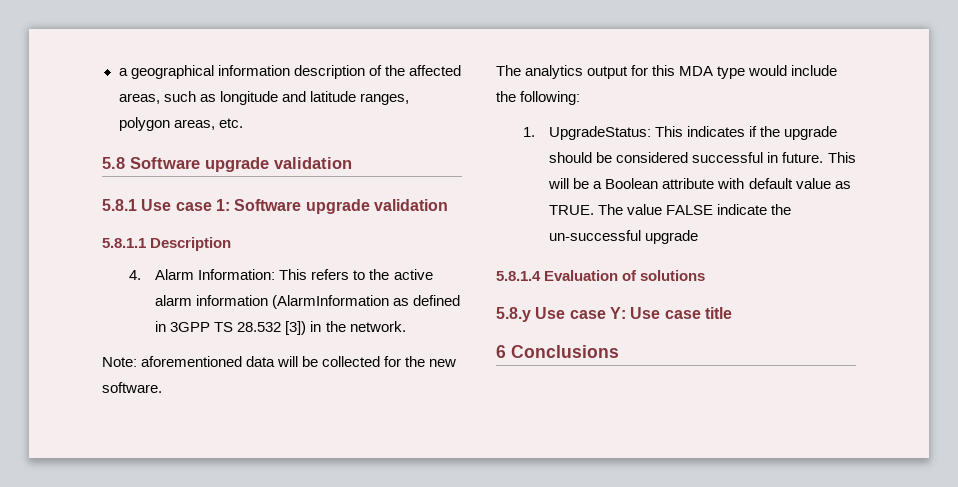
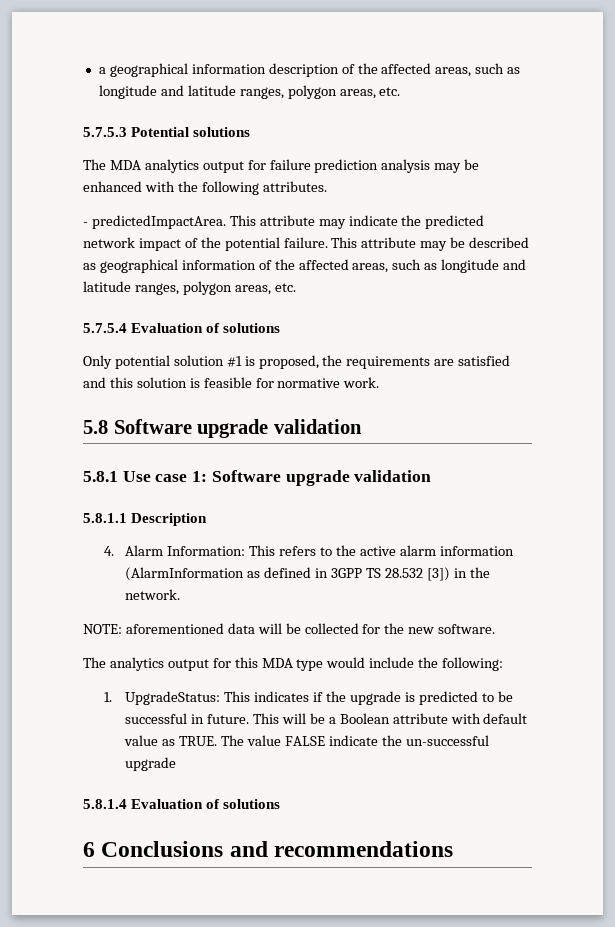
(243, 123) none -> [83,127,251,137] [83,159,480,173] [83,181,327,195] [83,215,485,229] [83,237,530,251] [83,259,527,273] [83,281,296,295] [83,323,281,333] [83,355,511,369] [83,377,380,388] // 5.7.5.3 Potential solutions // The MDA analytics output for failure prediction analysis may be enhanced with the following attributes. // - predictedImpactArea. This attribute may indicate the predicted network impact of the potential failure. This attribute may be described as geographical information of the affected areas, such as longitude and latitude ranges, polygon areas, etc. // 5.7.5.4 Evaluation of solutions // Only potential solution #1 is proposed, the requirements are satisfied and this solution is feasible for normative work.
[102,357,137,367] Note: -> [83,624,122,634] NOTE:
[549,152,689,163] should be considered -> [404,691,513,705] is predicted to be
[496,307,732,322] // 5.8.y Use case Y: Use case title -> (281, 804) none
(619, 351) none -> [229,841,454,857] and recommendations

